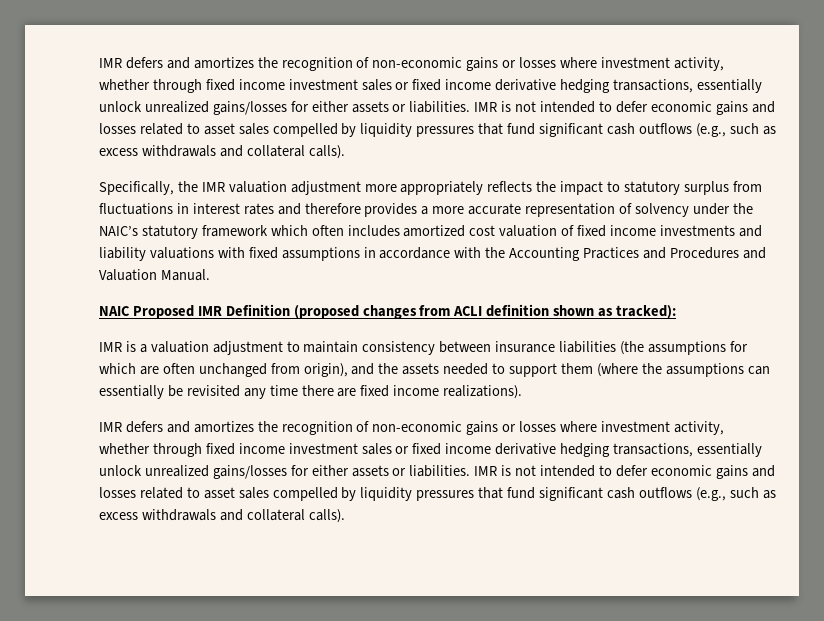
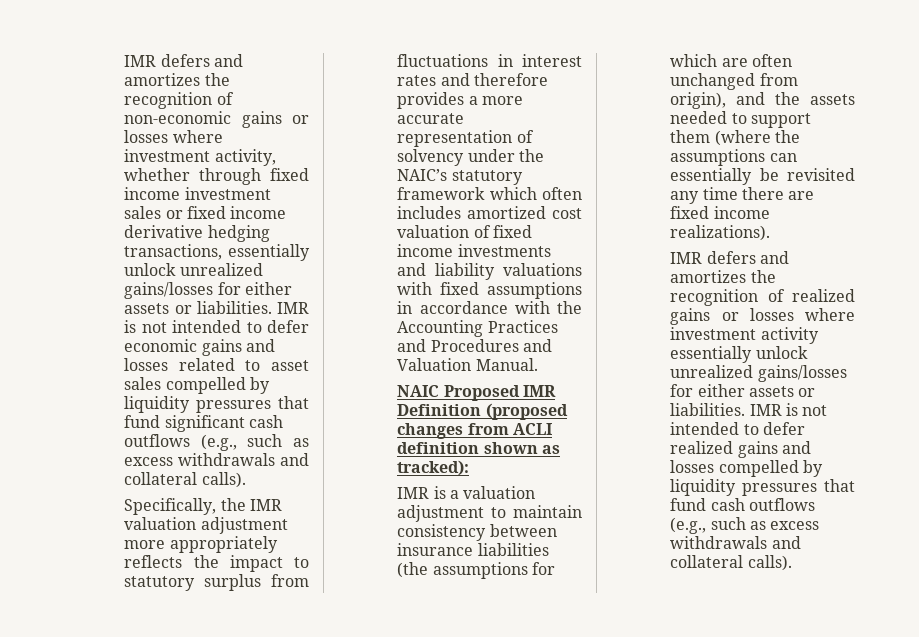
[372,421,724,435] [98,443,693,457] non-economic gains or losses where investment activity, whether through fixed income investment sales or fixed income derivative hedging transactions, -> [792,289,855,302] [670,308,855,325] [670,327,819,344] realized gains or losses where investment activity
[650,465,775,479] [98,487,603,501] economic gains and losses related to asset sales compelled by liquidity pressures that fund significant -> [670,441,812,458] [670,460,824,477] [670,479,855,496] [670,498,707,511] realized gains and losses compelled by liquidity pressures that fund

